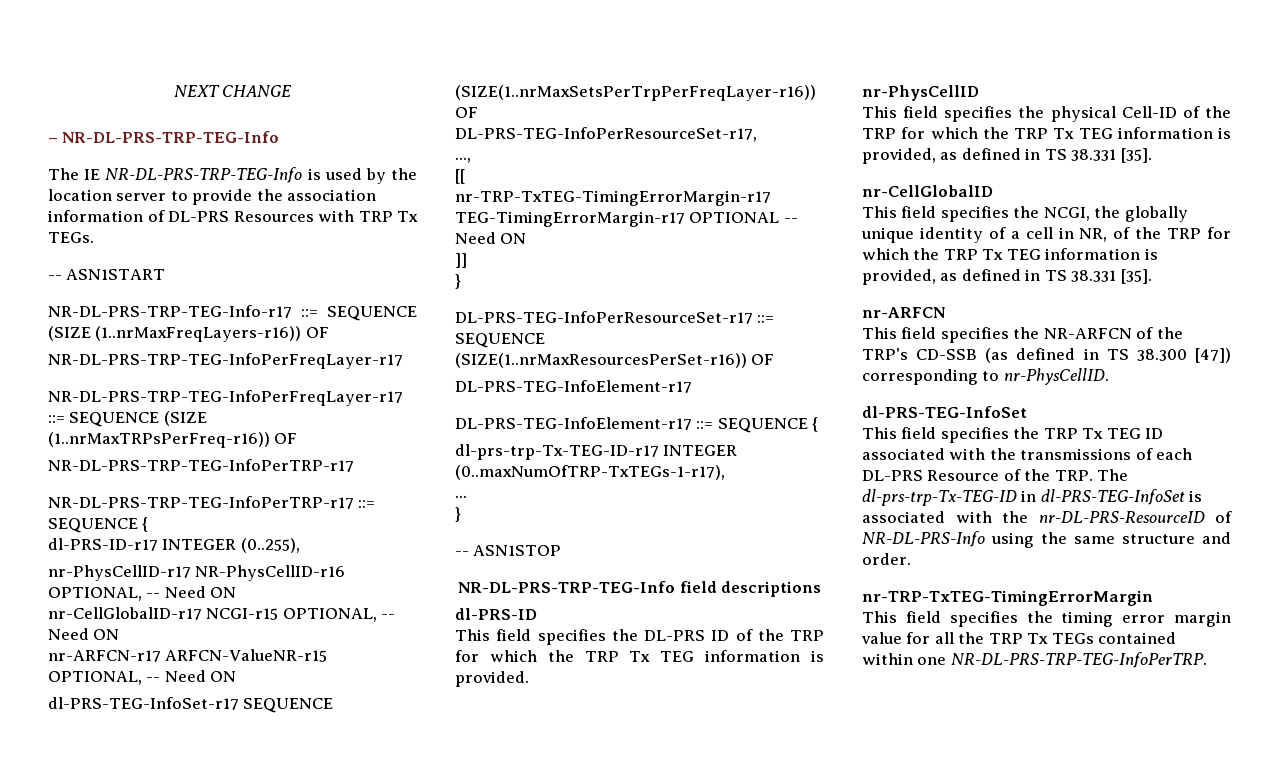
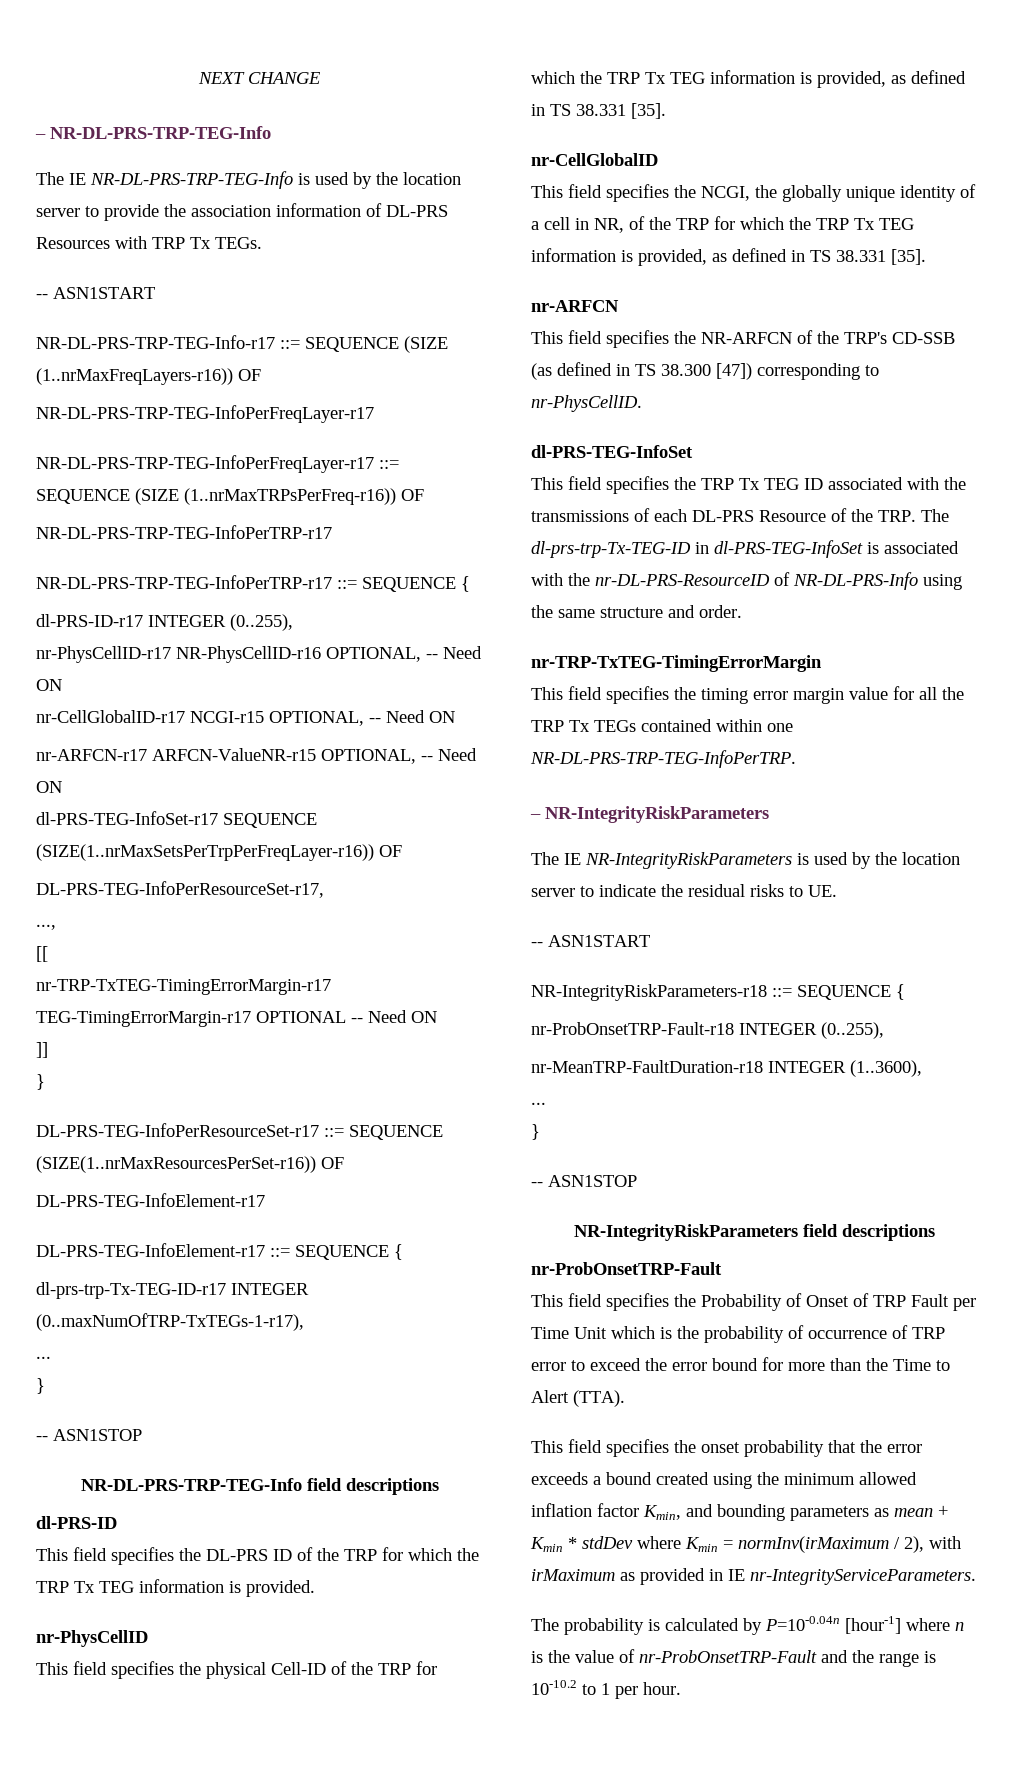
(1207, 660) none -> [530,806,769,823] [531,852,960,869] [531,884,837,897] [531,935,650,947] [531,984,905,1001] [531,1022,884,1039] [531,1060,922,1077] [531,1102,546,1105] [531,1124,540,1140] [531,1175,637,1187] [574,1224,935,1241] [531,1262,722,1275] [531,1293,976,1311] [531,1325,945,1343] [531,1357,950,1371] [531,1390,625,1407] [531,1439,922,1457] [531,1472,917,1489] [531,1503,948,1521] [530,1536,961,1553] [531,1568,976,1585] [531,1616,964,1635] [531,1649,936,1667] [531,1680,681,1699] // – NR-IntegrityRiskParameters // The IE NR-IntegrityRiskParameters is used by the location server to indicate the residual risks to UE. // -- ASN1START // NR-IntegrityRiskParameters-r18 ::= SEQUENCE { // nr-ProbOnsetTRP-Fault-r18 INTEGER (0..255), // nr-MeanTRP-FaultDuration-r18 INTEGER (1..3600), // ... // } // -- ASN1STOP // NR-IntegrityRiskParameters field descriptions // nr-ProbOnsetTRP-Fault // This field specifies the Probability of Onset of TRP Fault per Time Unit which is the probability of occurrence of TRP error to exceed the error bound for more than the Time to Alert (TTA). // This field specifies the onset probability that the error exceeds a bound created using the minimum allowed inflation factor Kmin, and bounding parameters as mean + Kmin * stdDev where Kmin = normInv(irMaximum / 2), with irMaximum as provided in IE nr-IntegrityServiceParameters. // The probability is calculated by P=10-0.04n [hour-1] where n is the value of nr-ProbOnsetTRP-Fault and the range is 10-10.2 to 1 per hour.

